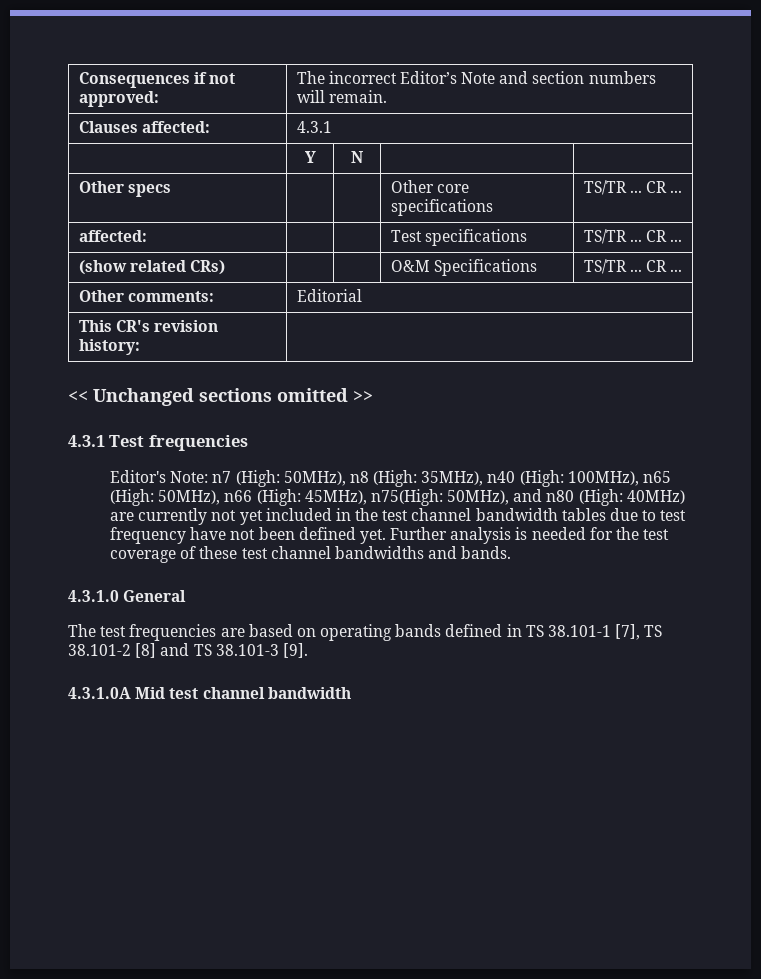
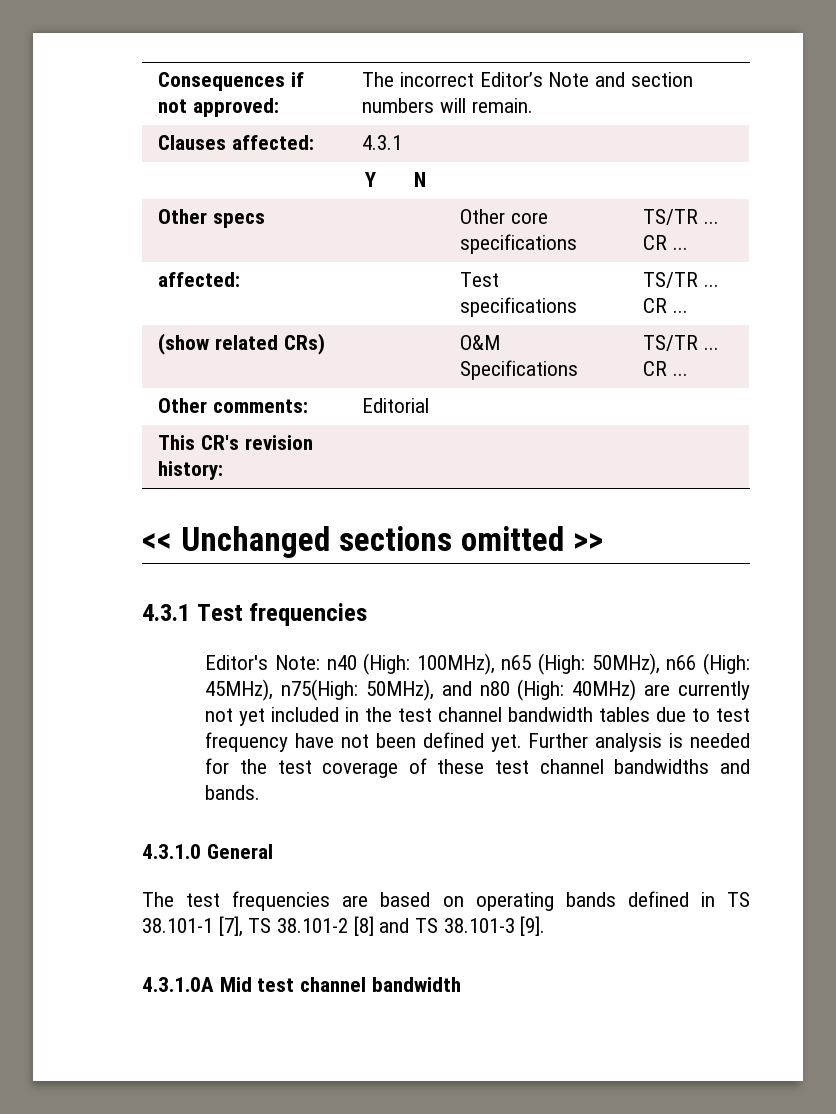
[212,470,484,487] n7 (High: 50MHz), n8 (High: 35MHz), -> (320, 662) none

